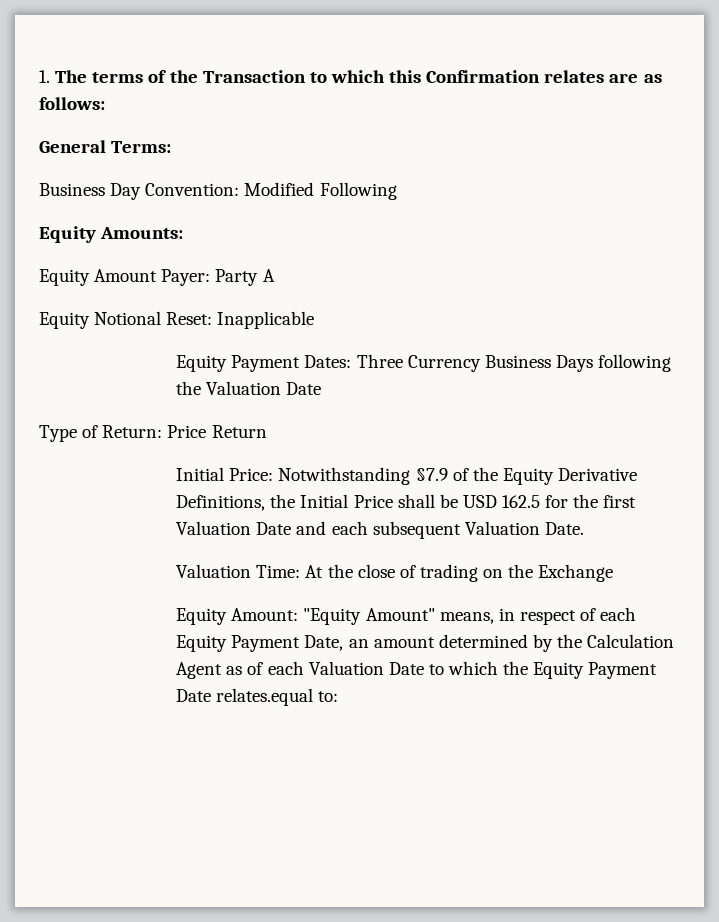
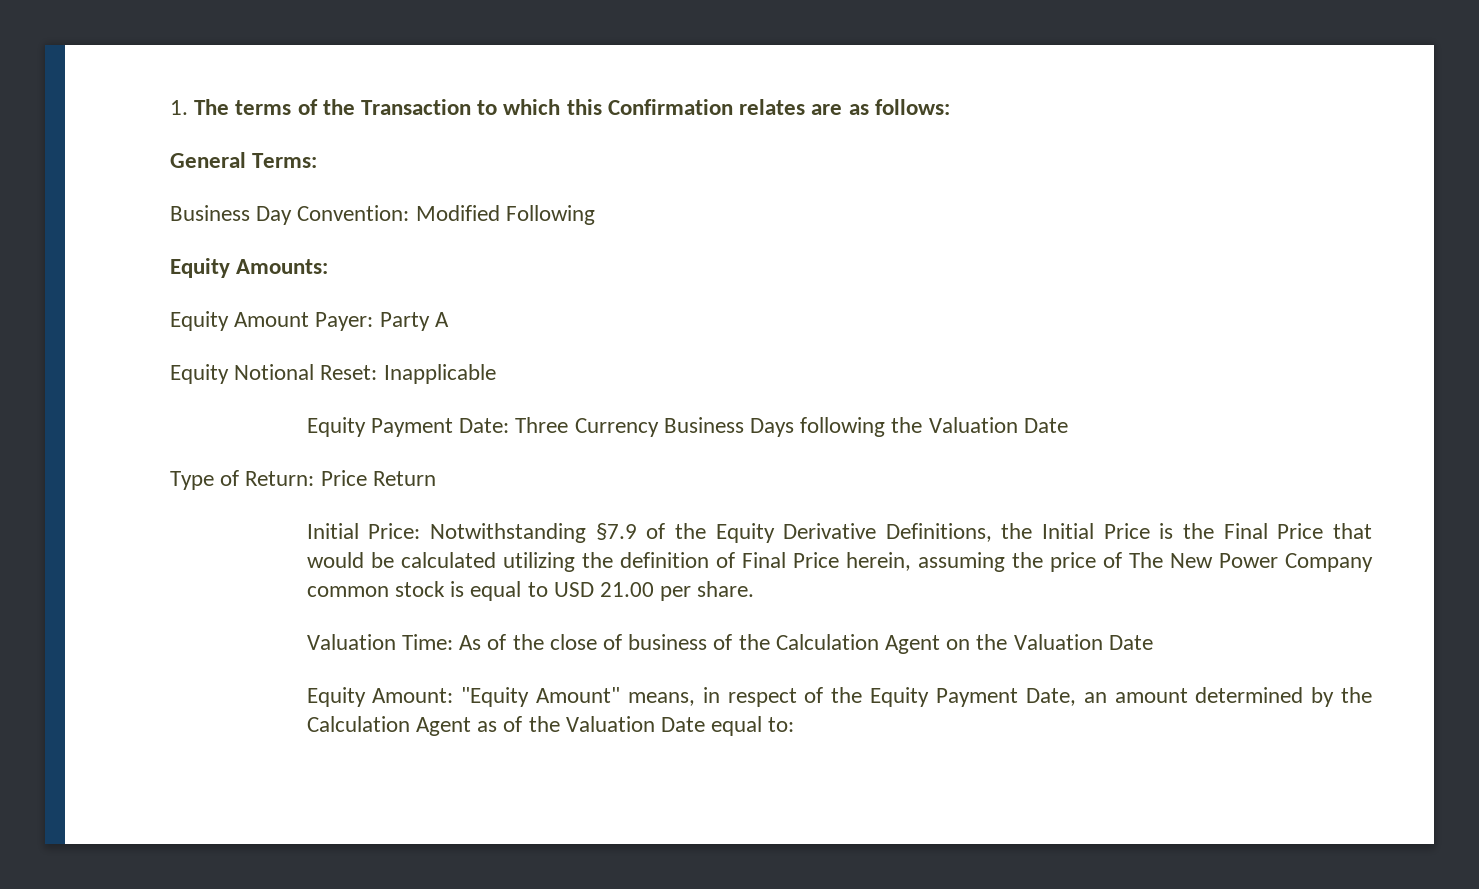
[304,355,352,368] Dates: -> [459,418,510,433] Date:
[397,494,637,508] [176,521,584,539] shall be USD 162.5 for the first Valuation Date and each subsequent Valuation Date. -> [1159,523,1372,539] [306,552,1373,572] [306,581,755,601] is the Final Price that would be calculated utilizing the definition of Final Price herein, assuming the price of The New Power Company common stock is equal to USD 21.00 per share.
[305,565,324,578] At -> [459,634,507,650] As of
[419,564,614,582] trading on the Exchange -> [628,634,1153,654] business of the Calculation Agent on the Valuation Date
[600,607,637,621] each -> [831,687,863,703] the
[267,661,658,679] [176,688,314,706] each Valuation Date to which the Equity Payment Date relates.equal -> [528,716,763,736] the Valuation Date equal

